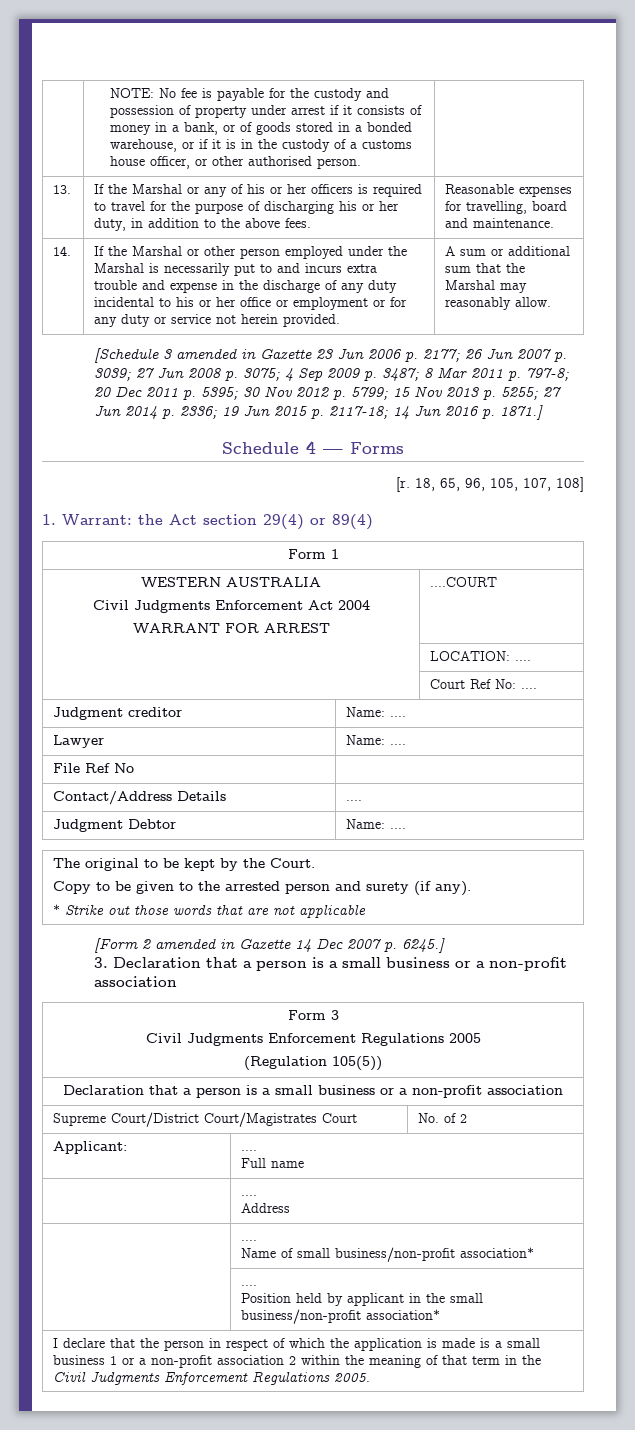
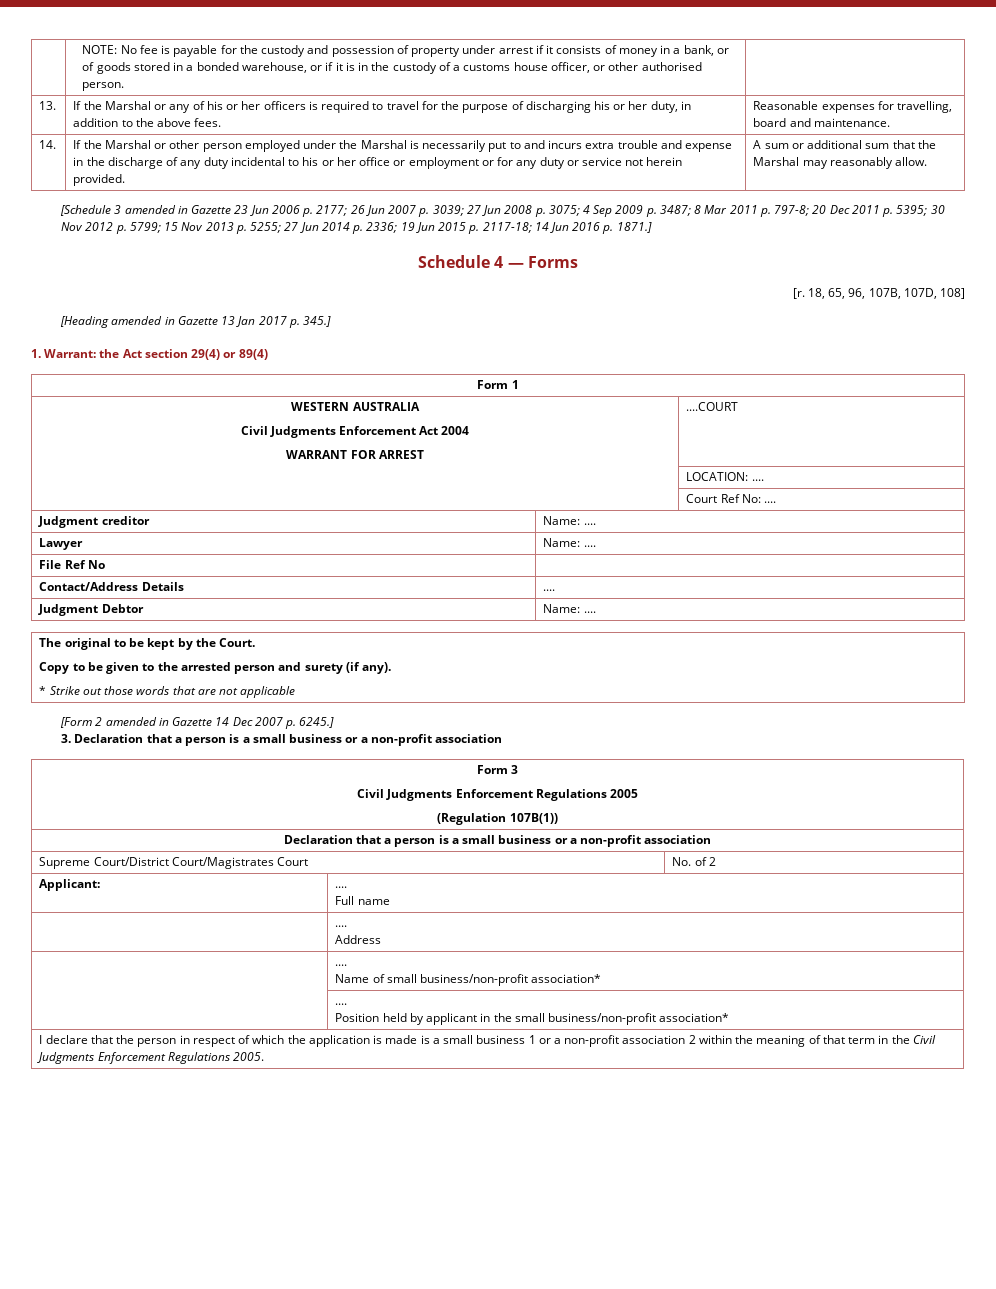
[490,478,551,491] 105, 107, -> [868,288,937,299] 107B, 107D,
(584, 484) none -> [60,316,332,328] // [Heading amended in Gazette 13 Jan 2017 p. 345.]
[332,1056,382,1071] 105(5)) -> [509,813,558,824] 107B(1))

